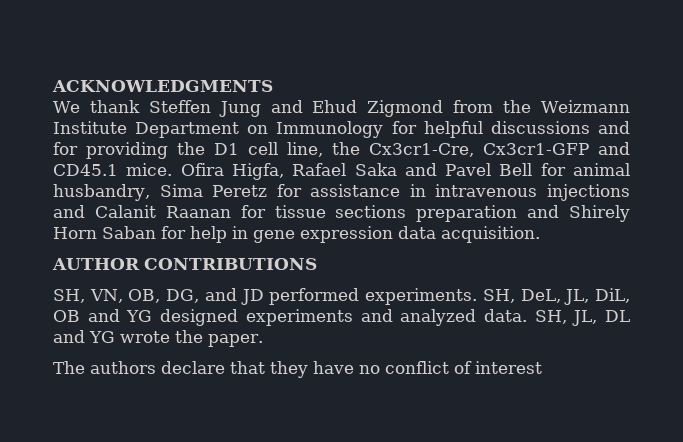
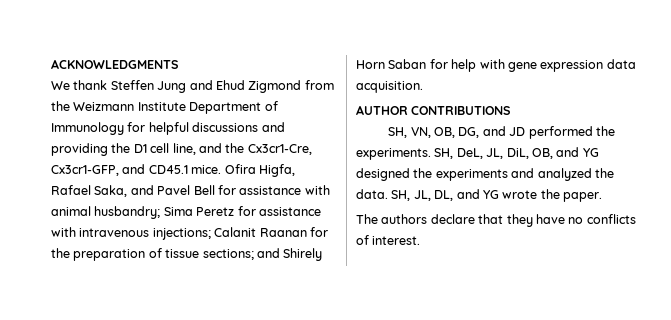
[247,125,269,134] on -> [264,101,278,111] of
[53,142,78,155] for -> (285, 127) none
(323, 149) none -> [198,143,222,153] and
[483,143,589,155] Cx3cr1-GFP -> [51,165,119,176] Cx3cr1-GFP,
[354,163,397,176] Saka -> [94,185,128,197] Saka,
[573,163,631,176] [53,184,630,201] [53,205,518,222] animal husbandry, Sima Peretz for assistance in intravenous injections and Calanit Raanan for tissue sections preparation -> [239,185,330,195] [51,206,321,219] [51,227,328,240] [51,248,254,261] assistance with animal husbandry; Sima Peretz for assistance with intravenous injections; Calanit Raanan for the preparation of tissue sections;
[232,226,248,239] in -> [479,59,505,69] with
(360, 296) none -> [595,126,615,136] the
[53,310,80,322] OB -> [531,148,553,159] OB,
(239, 317) none -> [413,168,433,178] the
(477, 317) none -> [594,168,614,178] the
[605,310,630,322] DL -> [434,190,454,201] DL,
[385,361,542,374] conflict of interest -> [586,214,636,224] [356,235,421,245] conflicts of interest.

